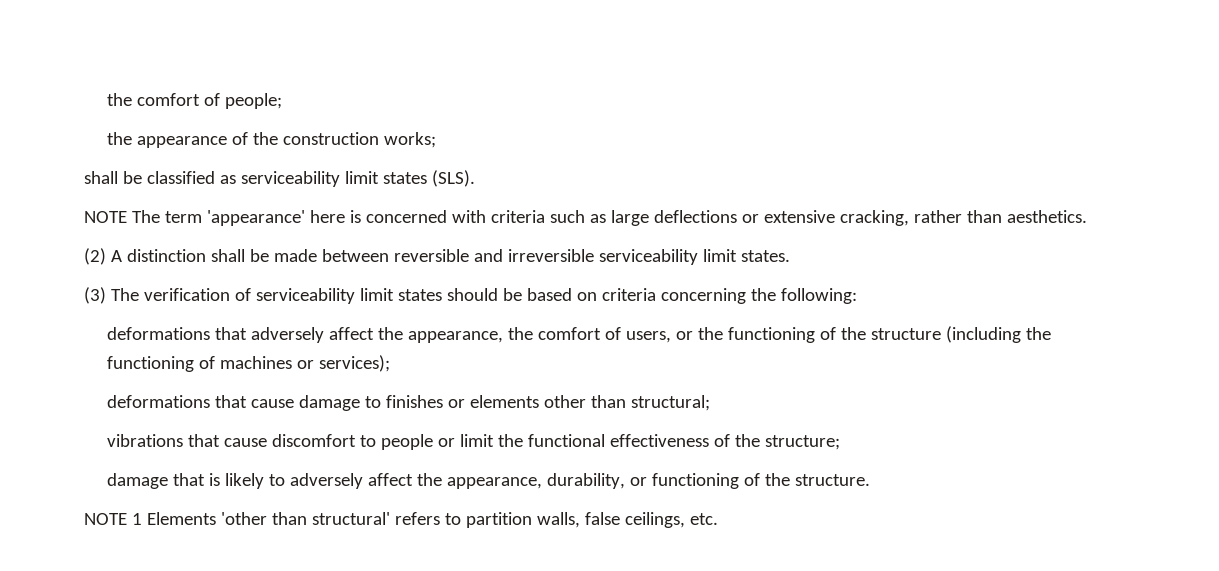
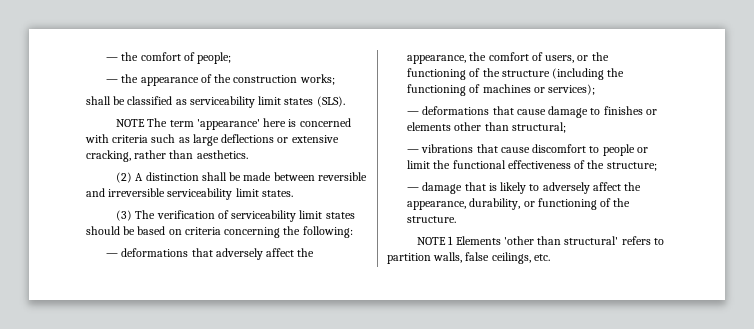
(106, 99) none -> [106,57,119,61] —
(282, 101) none -> [106,79,119,83] —
(857, 296) none -> [106,253,119,257] —
(390, 363) none -> [407,111,420,115] —
(710, 403) none -> [407,149,420,153] —
(840, 442) none -> [407,187,420,191] —

